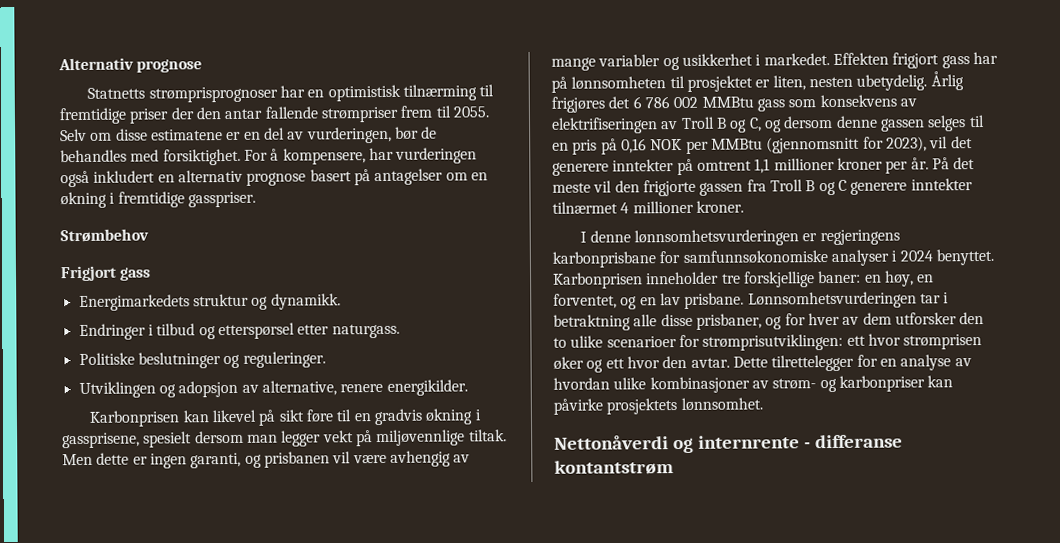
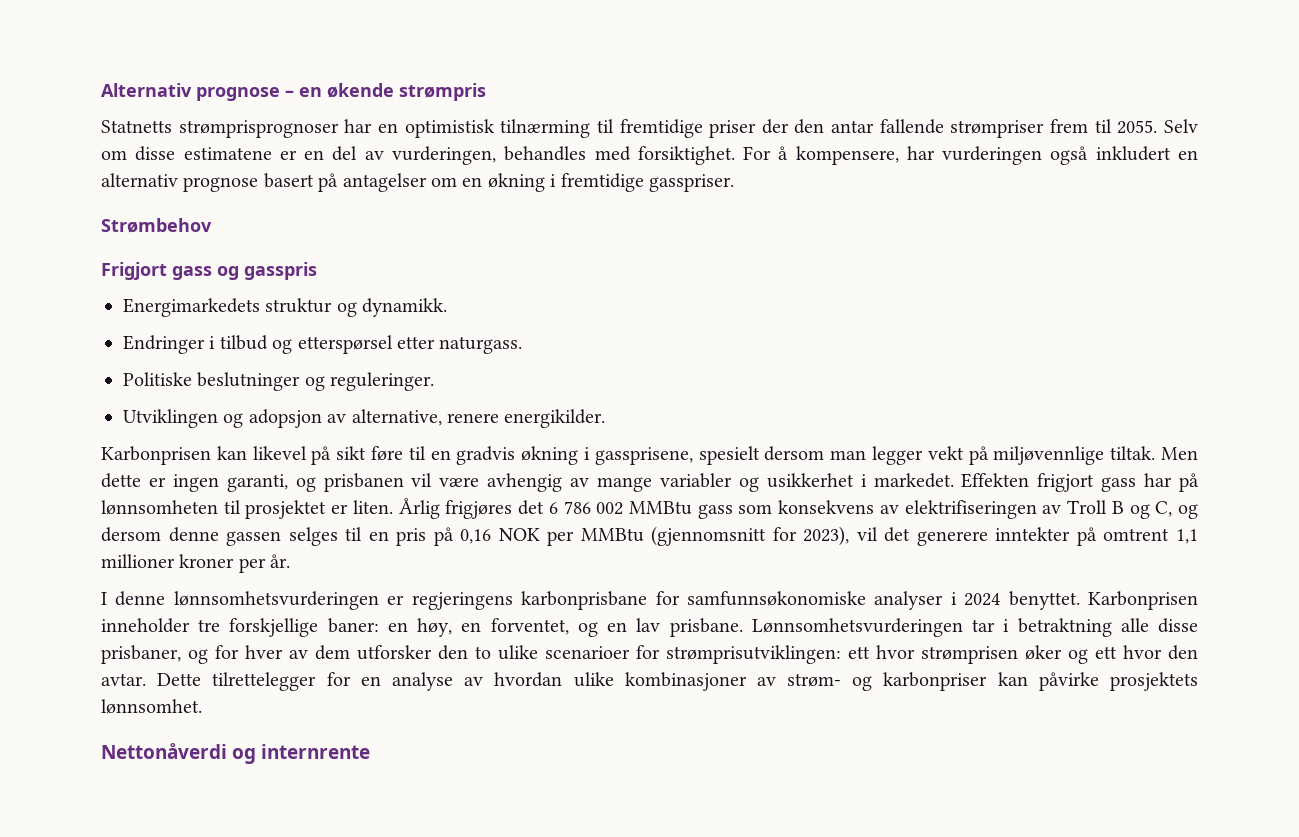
(203, 66) none -> [285,83,486,101] – en økende strømpris
[394,126,438,140] bør de -> (496, 155) none
(152, 274) none -> [217,262,317,280] og gasspris
[772,74,928,91] liten, nesten ubetydelig. -> [352,500,393,514] liten.
[931,157,976,170] [552,178,973,197] [552,200,744,214] På det meste vil den frigjorte gassen fra Troll B og C generere inntekter tilnærmet 4 millioner kroner. -> (291, 561) none
[803,434,903,449] [554,460,674,475] - differanse kontantstrøm -> (371, 751) none

